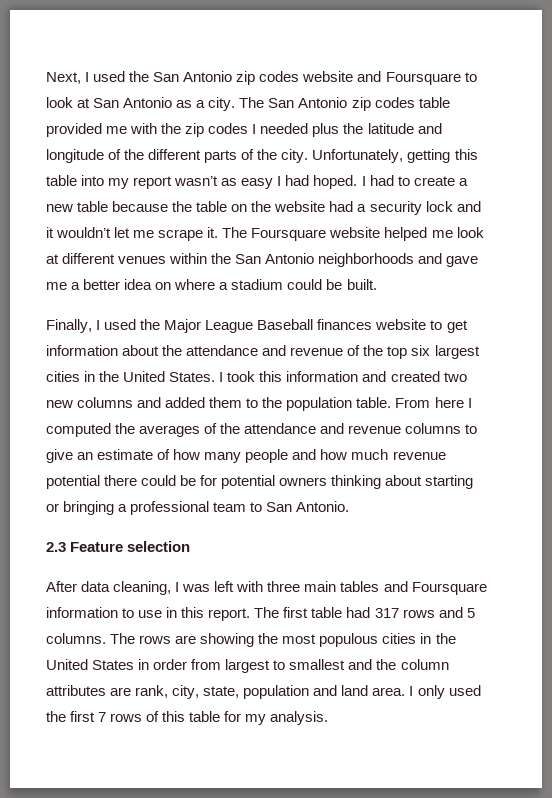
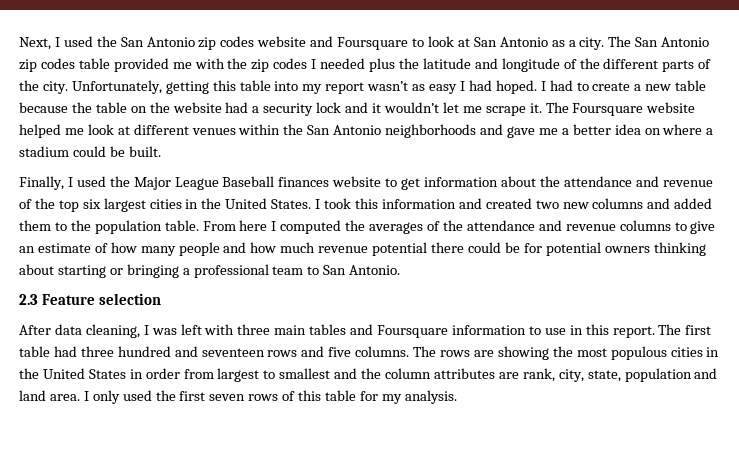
[374,608,399,618] 317 -> [80,346,265,357] three hundred and seventeen
[466,608,475,618] 5 -> [328,347,352,357] five
[98,712,107,722] 7 -> [209,394,246,401] seven

